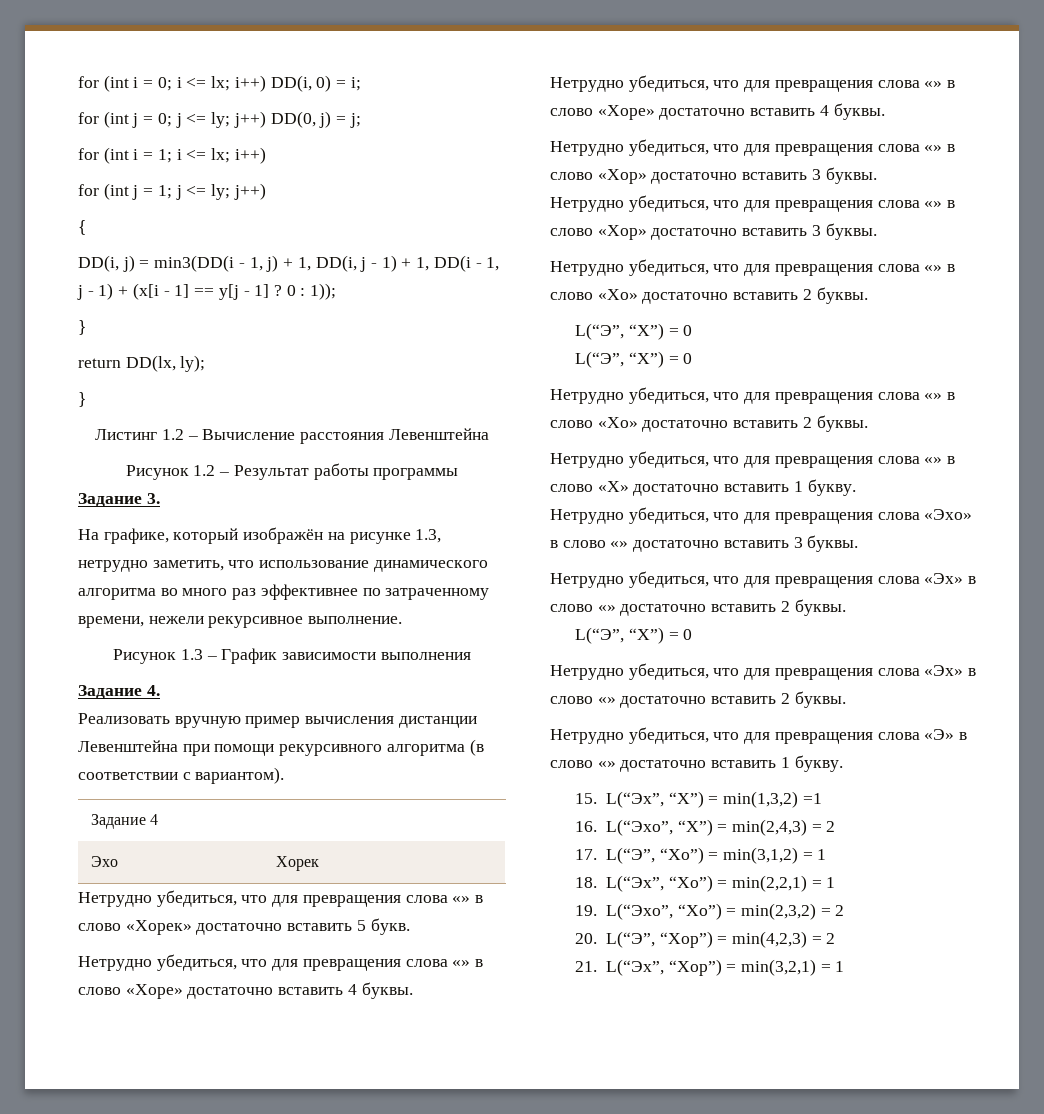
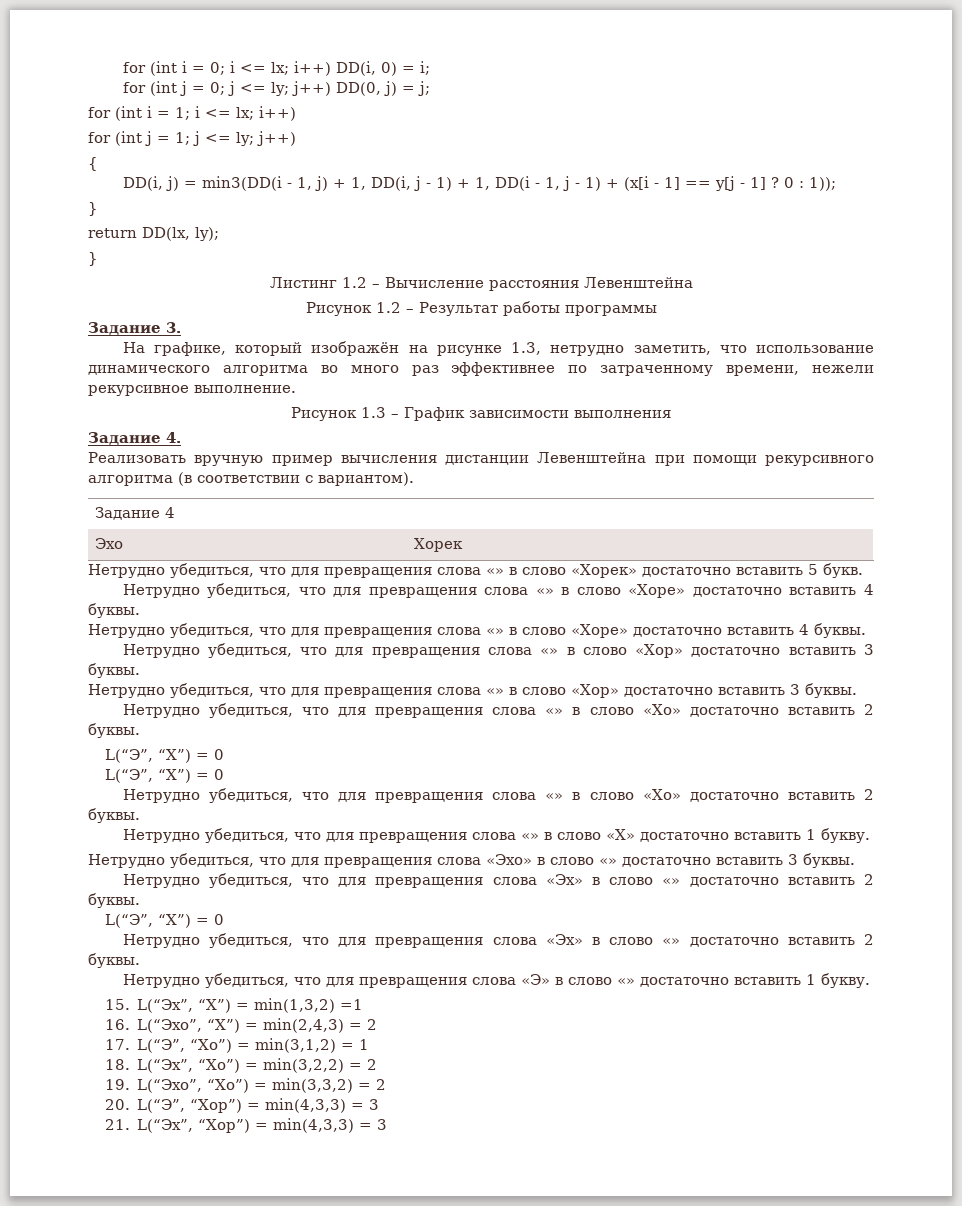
[732,875,836,892] min(2,2,1) = 1 -> [263,1058,378,1073] min(3,2,2) = 2
[741,903,817,920] min(2,3,2) -> [272,1078,354,1093] min(3,3,2)
[732,931,836,948] min(4,2,3) = 2 -> [265,1098,380,1113] min(4,3,3) = 3
[741,959,845,976] min(3,2,1) = 1 -> [273,1118,388,1133] min(4,3,3) = 3

